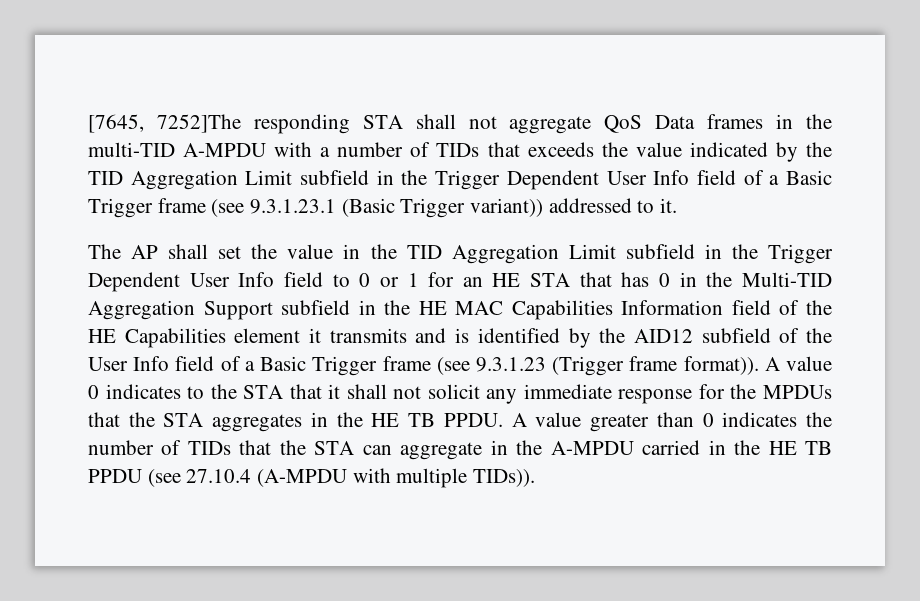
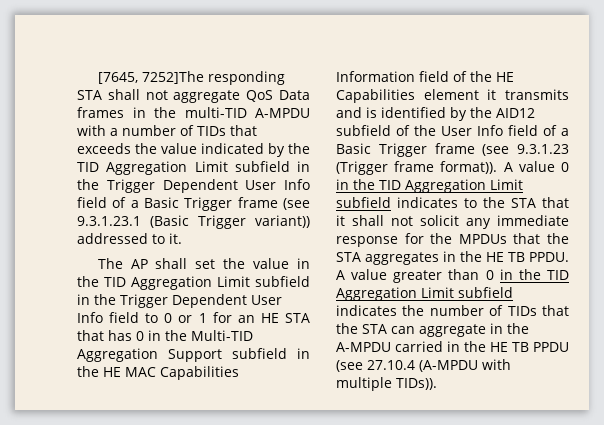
(99, 392) none -> [336,179,523,193] [336,197,391,208] in the TID Aggregation Limit subfield
(714, 420) none -> [499,269,569,280] [336,287,513,301] in the TID Aggregation Limit subfield

